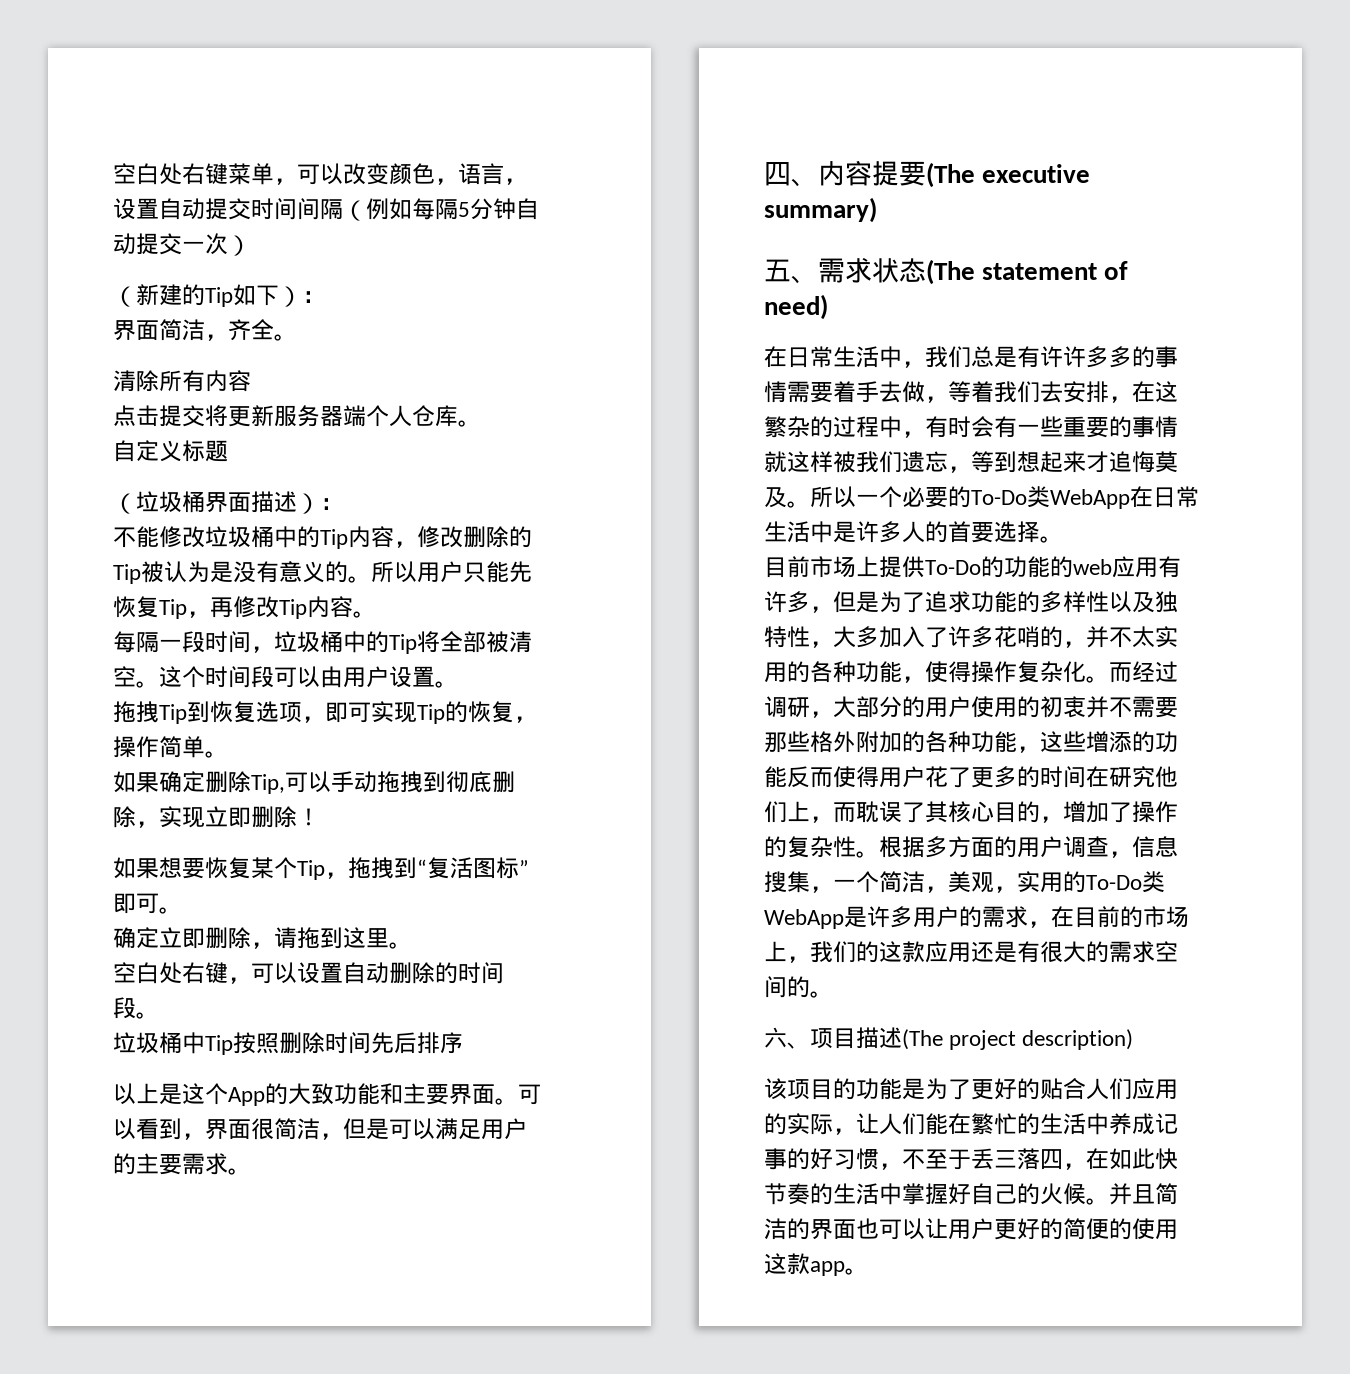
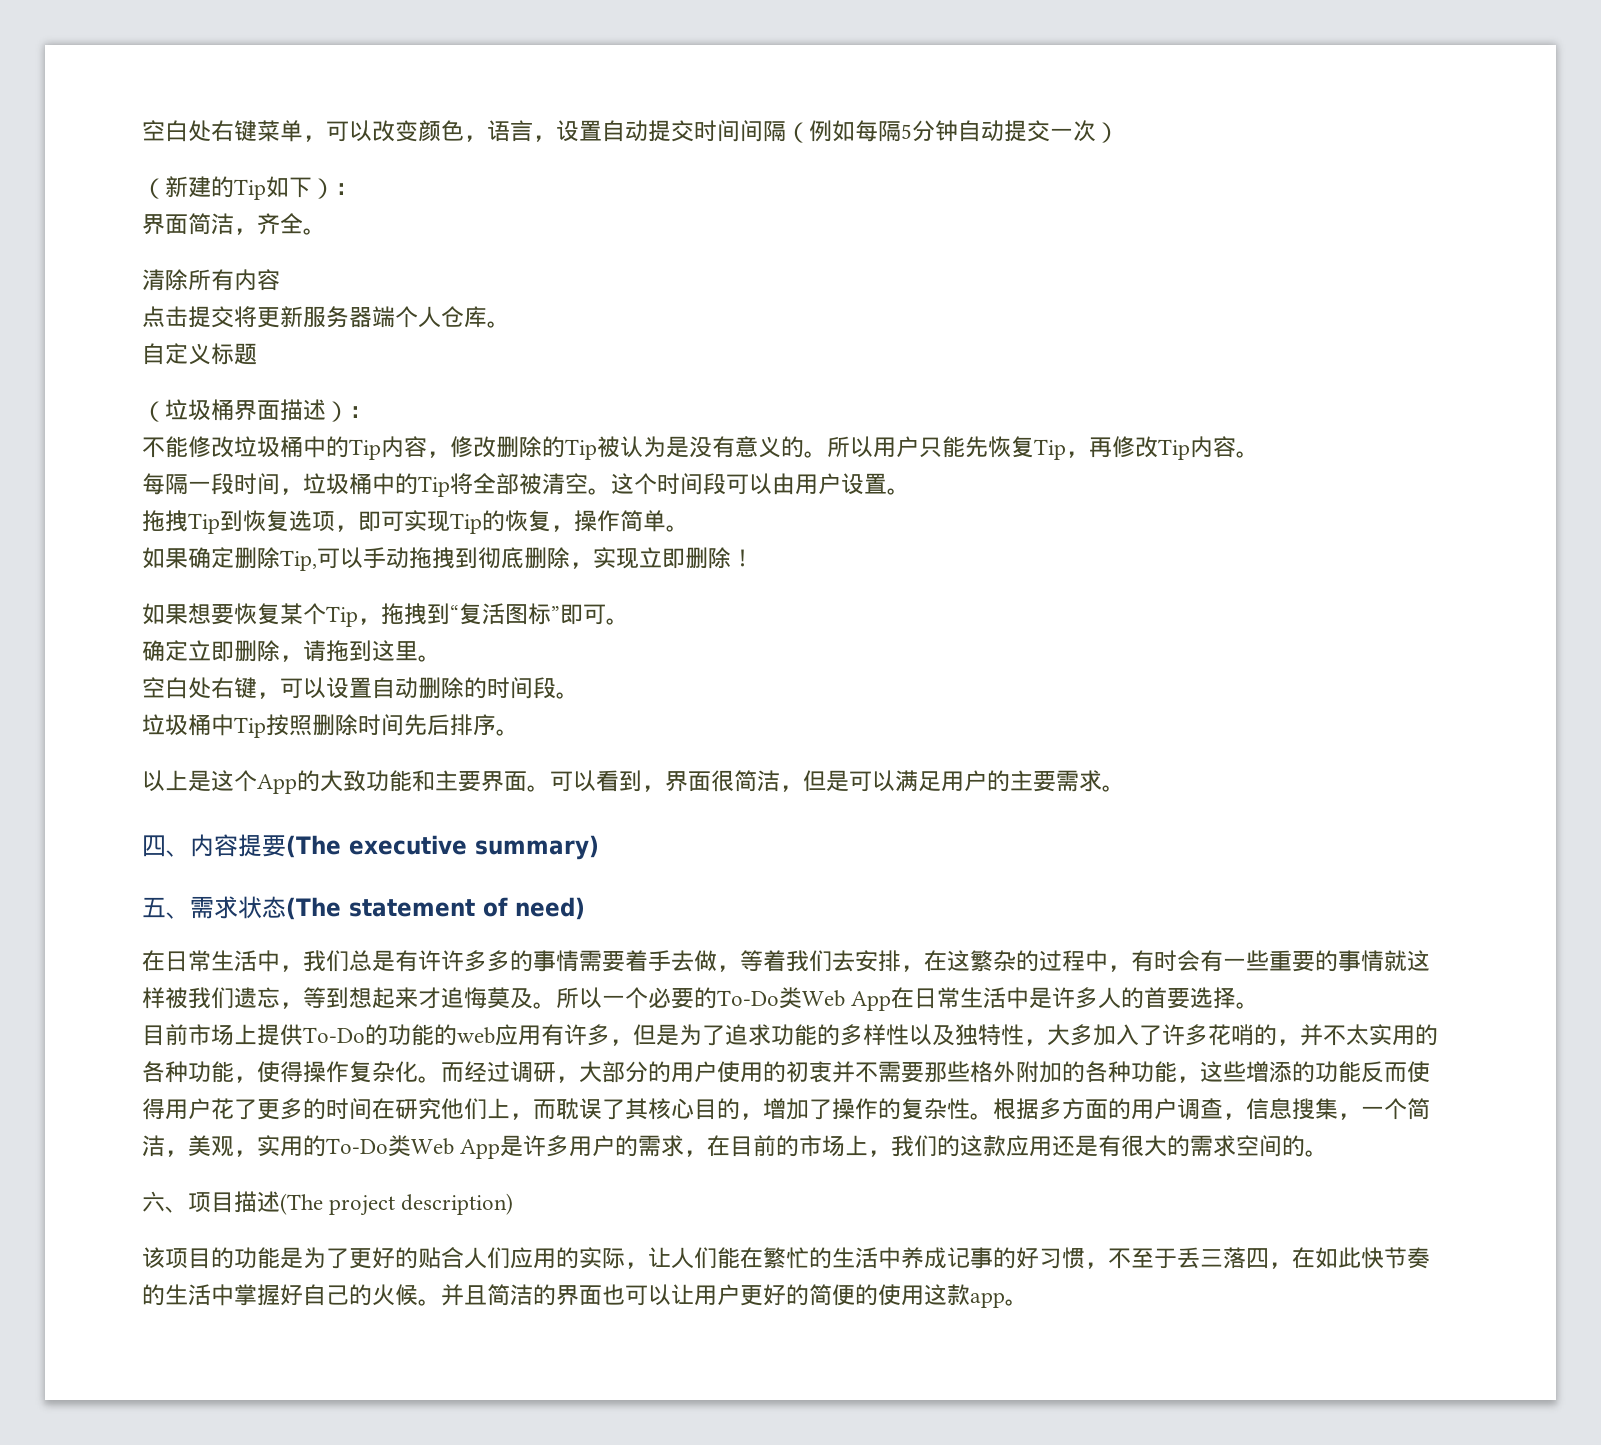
(463, 1043) none -> [496,729,519,736] 。
[1050,489,1130,509] WebApp -> [802,990,892,1011] Web App
[764,909,844,929] WebApp -> [411,1138,501,1159] Web App

